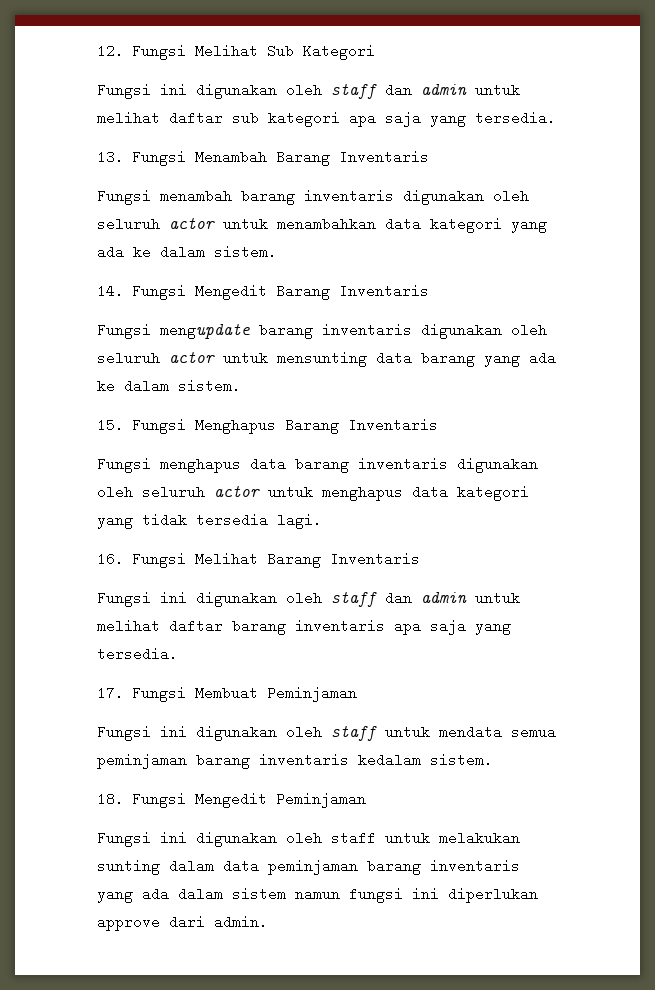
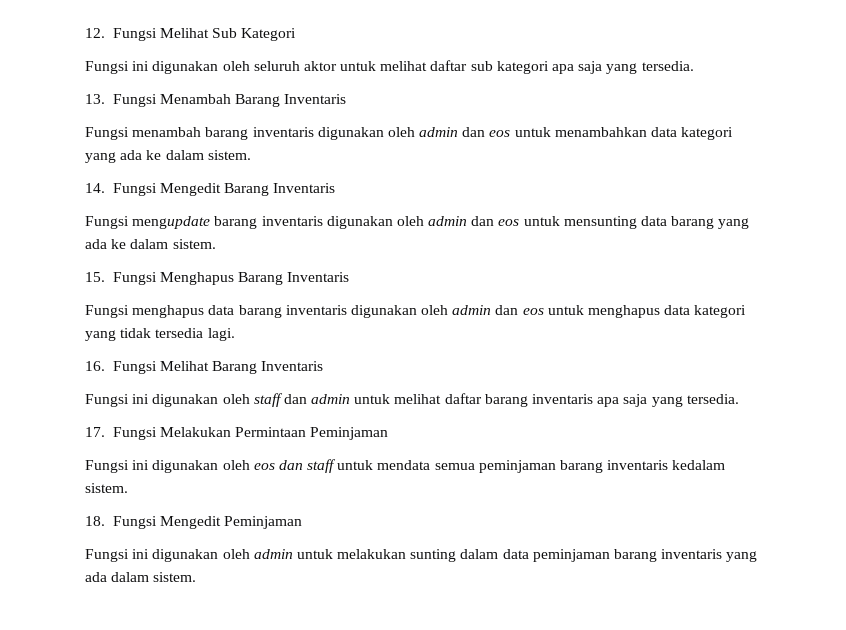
[331,83,467,99] staff dan admin -> [253,61,337,71] seluruh aktor
[97,217,215,231] seluruh actor -> [419,127,511,137] admin dan eos
[97,351,215,365] seluruh actor -> [428,216,520,226] admin dan eos
[142,485,260,499] seluruh actor -> [452,305,544,315] admin dan eos
[195,686,358,702] [97,725,322,741] Membuat Peminjaman // Fungsi ini digunakan oleh -> [159,427,389,440] [85,460,303,473] Melakukan Permintaan Peminjaman // Fungsi ini digunakan oleh eos dan
[331,831,376,845] staff -> [253,549,293,559] admin
[232,887,538,903] [97,915,268,931] sistem namun fungsi ini diperlukan approve dari admin. -> [153,572,197,582] sistem.

